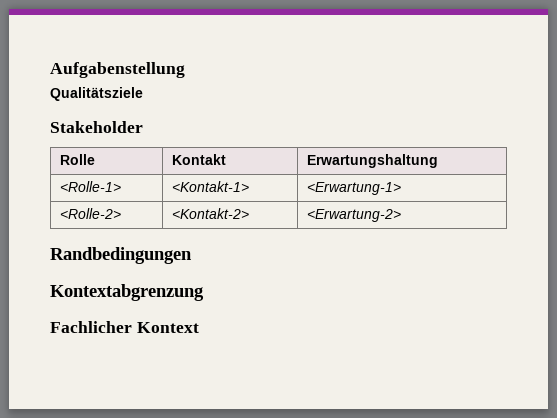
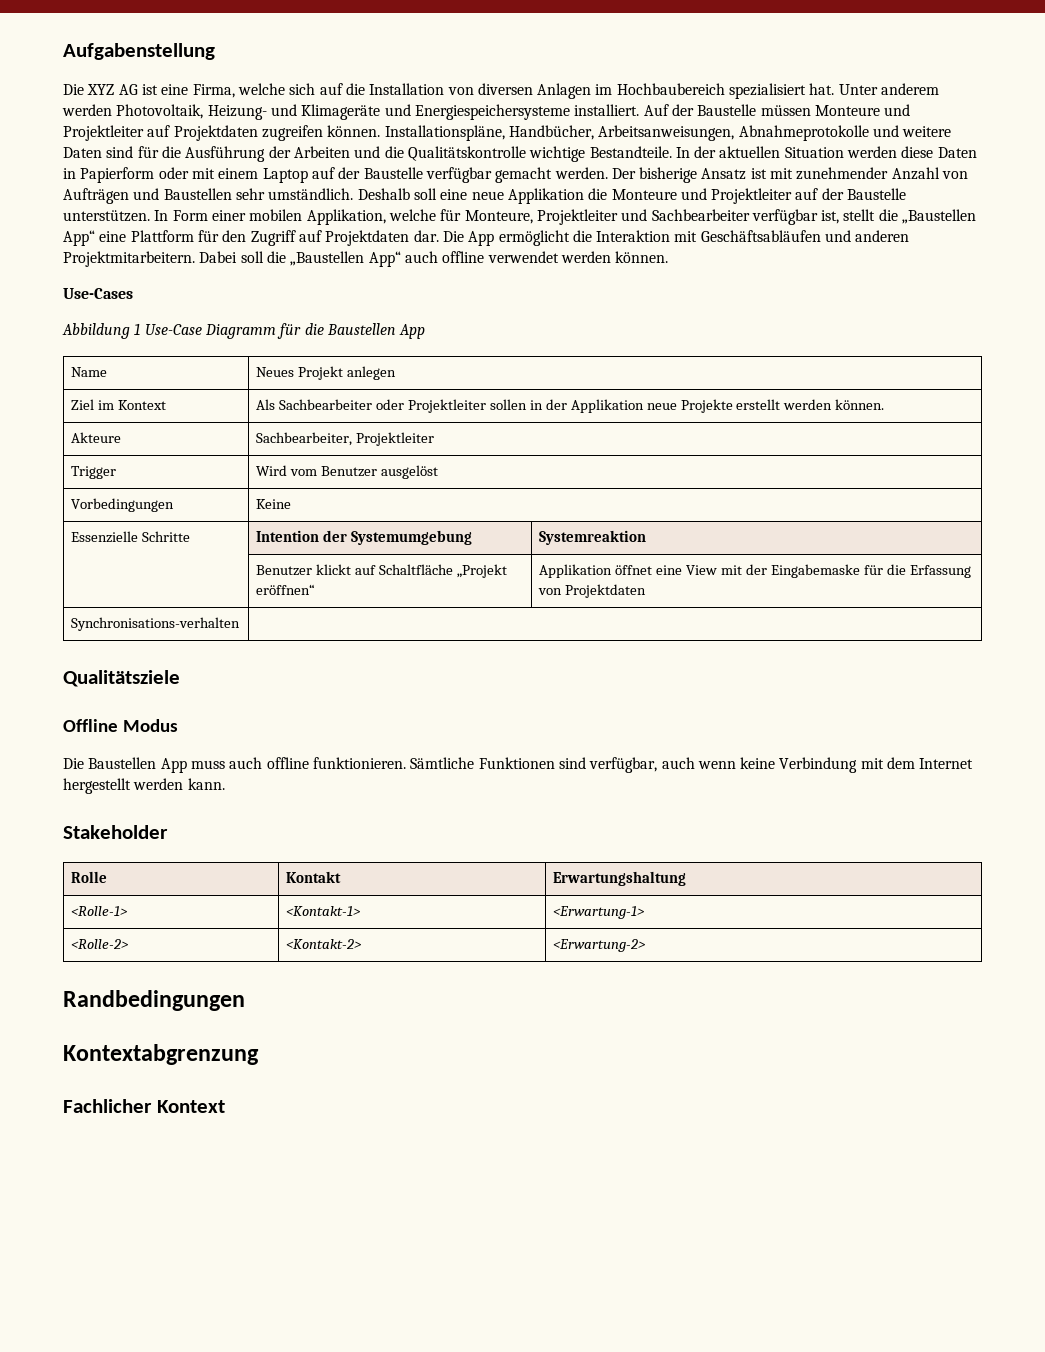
[50,87,143,101] Qualitätsziele -> [63,83,940,99] [62,104,911,120] [63,125,952,141] [63,146,977,162] [63,167,969,183] [63,188,907,204] [63,209,977,225] [63,230,910,246] [63,251,669,267] [63,288,133,299] [62,323,426,339] [71,367,108,377] [256,366,397,380] [71,399,167,410] [256,399,885,413] [71,432,122,443] [256,432,435,446] [71,466,117,479] [256,465,439,479] [71,498,175,512] [256,499,292,509] [71,531,191,543] [256,530,473,545] [539,530,647,545] [256,564,507,578] [256,584,316,595] [539,564,971,578] [538,584,647,598] [71,617,241,631] [63,670,180,687] [63,719,178,732] [63,757,974,773] [63,778,225,794] Die XYZ AG ist eine Firma, welche sich auf die Installation von diversen Anlagen im Hochbaubereich spezialisiert hat. Unter anderem werden Photovoltaik, Heizung- und Klimageräte und Energiespeichersysteme installiert. Auf der Baustelle müssen Monteure und Projektleiter auf Projektdaten zugreifen können. Installationspläne, Handbücher, Arbeitsanweisungen, Abnahmeprotokolle und weitere Daten sind für die Ausführung der Arbeiten und die Qualitätskontrolle wichtige Bestandteile. In der aktuellen Situation werden diese Daten in Papierform oder mit einem Laptop auf der Baustelle verfügbar gemacht werden. Der bisherige Ansatz ist mit zunehmender Anzahl von Aufträgen und Baustellen sehr umständlich. Deshalb soll eine neue Applikation die Monteure und Projektleiter auf der Baustelle unterstützen. In Form einer mobilen Applikation, welche für Monteure, Projektleiter und Sachbearbeiter verfügbar ist, stellt die „Baustellen App“ eine Plattform für den Zugriff auf Projektdaten dar. Die App ermöglicht die Interaktion mit Geschäftsabläufen und anderen Projektmitarbeitern. Dabei soll die „Baustellen App“ auch offline verwendet werden können. // Use-Cases // Abbildung 1 Use-Case Diagramm für die Baustellen App // Name | Neues Projekt anlegen // Ziel im Kontext | Als Sachbearbeiter oder Projektleiter sollen in der Applikation neue Projekte erstellt werden können. // Akteure | Sachbearbeiter, Projektleiter // Trigger | Wird vom Benutzer ausgelöst // Vorbedingungen | Keine // Essenzielle Schritte | Intention der Systemumgebung | Systemreaktion // | Benutzer klickt auf Schaltfläche „Projekt eröffnen“ | Applikation öffnet eine View mit der Eingabemaske für die Erfassung von Projektdaten // Synchronisations-verhalten | // Qualitätsziele // Offline Modus // Die Baustellen App muss auch offline funktionieren. Sämtliche Funktionen sind verfügbar, auch wenn keine Verbindung mit dem Internet hergestellt werden kann.

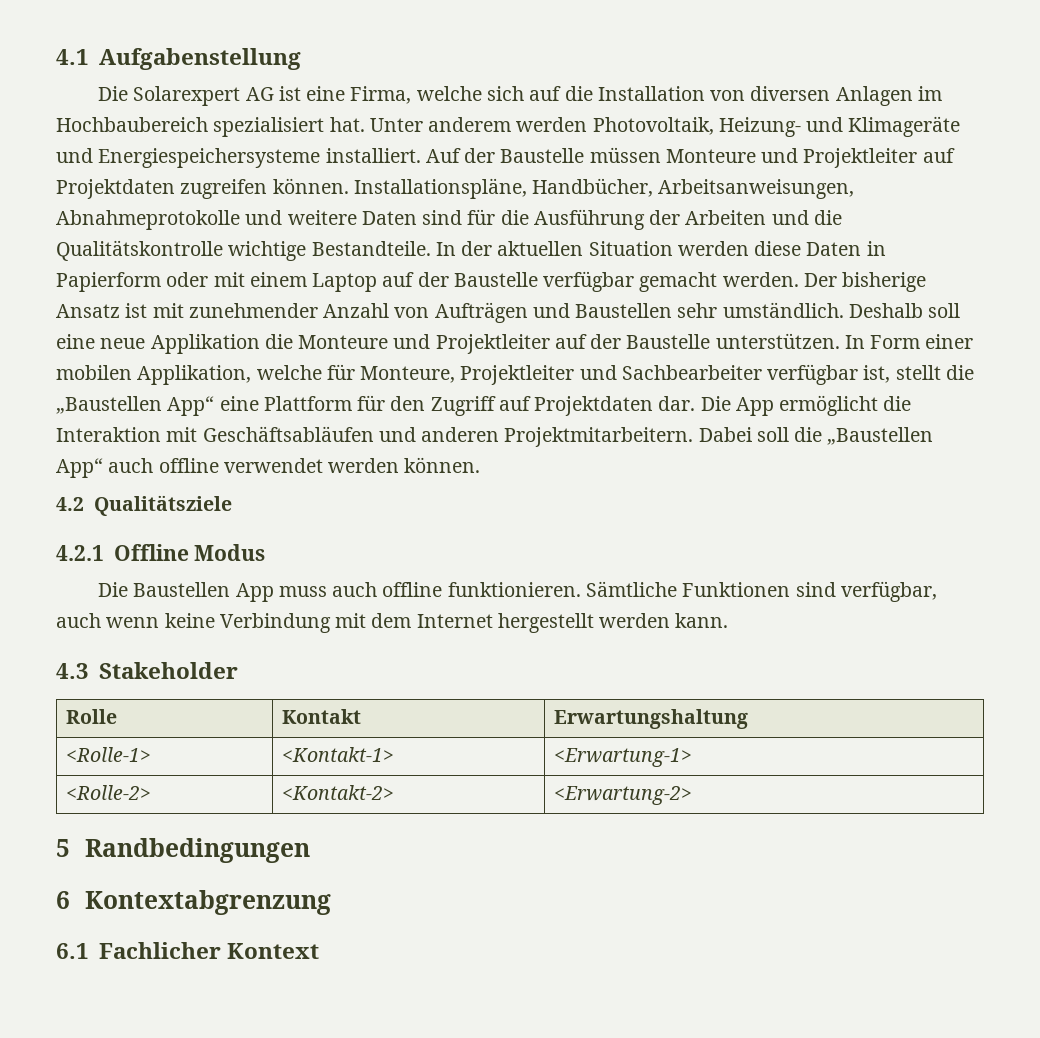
(63, 51) none -> [56,49,89,65] 4.1
[87,84,115,95] XYZ -> [133,86,241,106] Solarexpert
[63,288,133,299] [62,323,426,339] [71,367,108,377] [256,366,397,380] [71,399,167,410] [256,399,885,413] [71,432,122,443] [256,432,435,446] [71,466,117,479] [256,465,439,479] [71,498,175,512] [256,499,292,509] [71,531,191,543] [256,530,473,545] [539,530,647,545] [256,564,507,578] [256,584,316,595] [539,564,971,578] [538,584,647,598] [71,617,241,631] Use-Cases // Abbildung 1 Use-Case Diagramm für die Baustellen App // Name | Neues Projekt anlegen // Ziel im Kontext | Als Sachbearbeiter oder Projektleiter sollen in der Applikation neue Projekte erstellt werden können. // Akteure | Sachbearbeiter, Projektleiter // Trigger | Wird vom Benutzer ausgelöst // Vorbedingungen | Keine // Essenzielle Schritte | Intention der Systemumgebung | Systemreaktion // | Benutzer klickt auf Schaltfläche „Projekt eröffnen“ | Applikation öffnet eine View mit der Eingabemaske für die Erfassung von Projektdaten // Synchronisations-verhalten | // -> [56,497,84,511] 4.2
(180, 678) none -> [56,545,104,561] 4.2.1
(225, 784) none -> [56,663,89,679] 4.3
(646, 945) none -> [56,839,70,857] 5
(245, 1000) none -> [56,891,70,909] 6
(259, 1054) none -> [56,943,89,959] 6.1

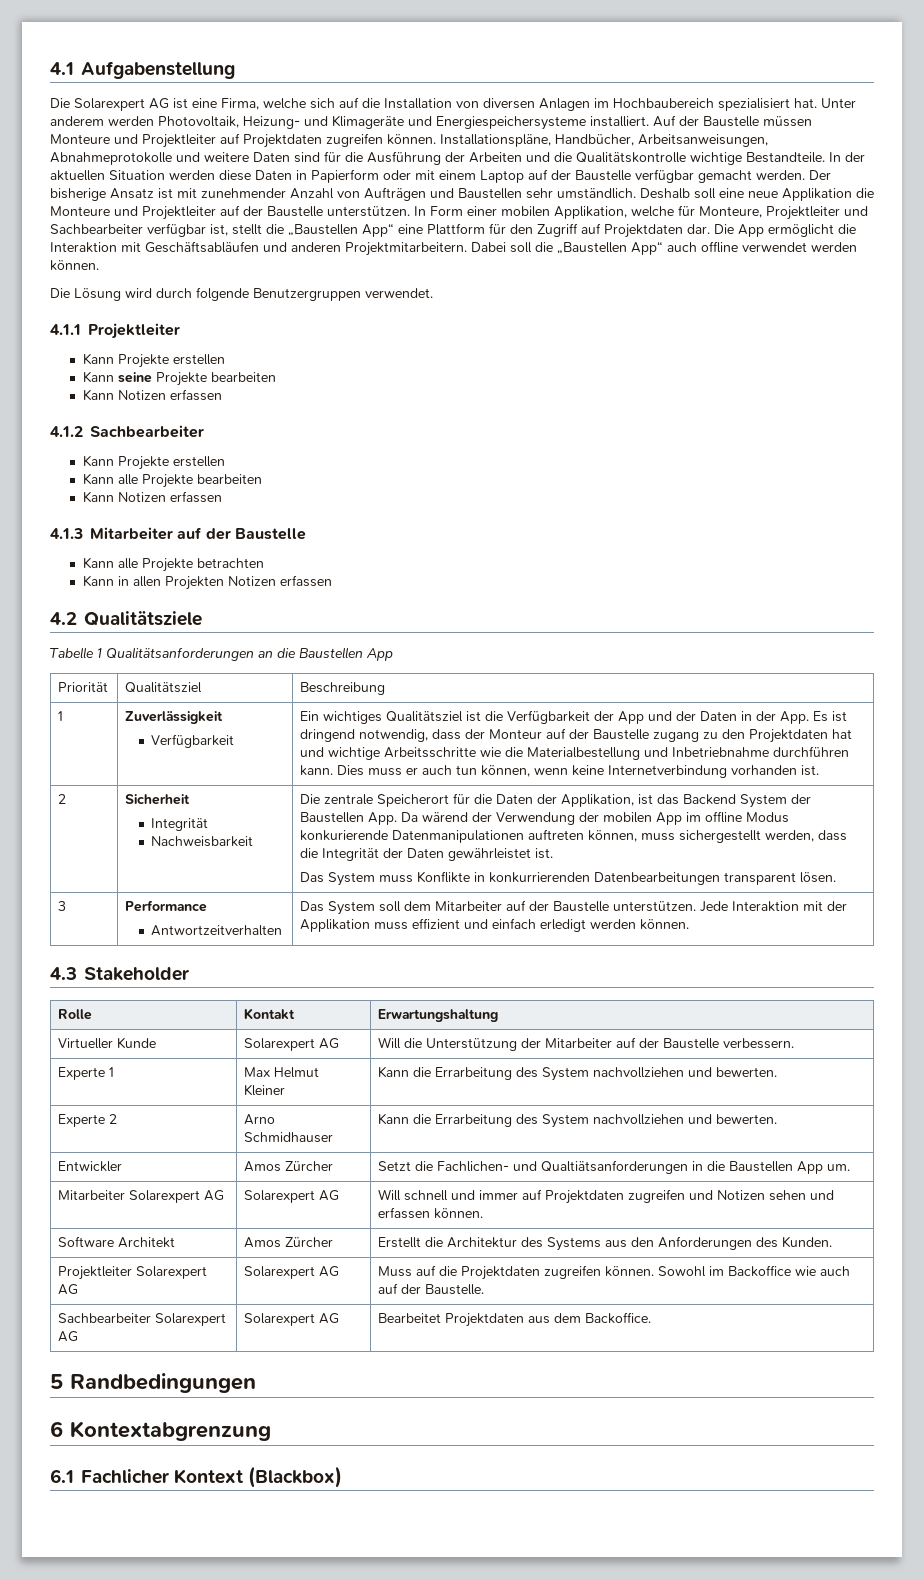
[56,495,232,516] [56,544,266,561] [98,581,937,602] [56,613,729,633] 4.2 Qualitätsziele // 4.2.1 Offline Modus // Die Baustellen App muss auch offline funktionieren. Sämtliche Funktionen sind verfügbar, auch wenn keine Verbindung mit dem Internet hergestellt werden kann. -> [50,287,433,301] [50,323,180,339] [83,353,226,368] [83,371,277,386] [83,389,223,401] [50,425,204,438] [83,455,226,470] [83,473,263,488] [83,491,223,503] [50,527,306,540] [83,557,265,572] [83,575,333,590] [50,611,202,626] [50,647,393,661] [58,682,109,692] [125,682,203,693] [300,682,386,695] [58,711,64,721] [125,711,224,724] [151,734,235,748] [300,710,848,724] [300,728,853,743] [300,746,850,760] [300,765,820,778] [58,794,67,804] [125,794,191,805] [151,818,209,831] [151,836,254,847] [300,793,812,808] [300,811,790,825] [300,829,848,843] [300,848,554,861] [300,871,837,886] [58,901,67,911] [125,900,208,912] [151,925,283,936] [300,900,848,915] [300,918,690,932] Die Lösung wird durch folgende Benutzergruppen verwendet. // 4.1.1 Projektleiter // Kann Projekte erstellen // Kann seine Projekte bearbeiten // Kann Notizen erfassen // 4.1.2 Sachbearbeiter // Kann Projekte erstellen // Kann alle Projekte bearbeiten // Kann Notizen erfassen // 4.1.3 Mitarbeiter auf der Baustelle // Kann alle Projekte betrachten // Kann in allen Projekten Notizen erfassen // 4.2 Qualitätsziele // Tabelle 1 Qualitätsanforderungen an die Baustellen App // Priorität | Qualitätsziel | Beschreibung // 1 | Zuverlässigkeit // Verfügbarkeit | Ein wichtiges Qualitätsziel ist die Verfügbarkeit der App und der Daten in der App. Es ist dringend notwendig, dass der Monteur auf der Baustelle zugang zu den Projektdaten hat und wichtige Arbeitsschritte wie die Materialbestellung und Inbetriebnahme durchführen kann. Dies muss er auch tun können, wenn keine Internetverbindung vorhanden ist. // 2 | Sicherheit // Integrität // Nachweisbarkeit | Die zentrale Speicherort für die Daten der Applikation, ist das Backend System der Baustellen App. Da wärend der Verwendung der mobilen App im offline Modus konkurierende Datenmanipulationen auftreten können, muss sichergestellt werden, dass die Integrität der Daten gewährleistet ist. // Das System muss Konflikte in konkurrierenden Datenbearbeitungen transparent lösen. // 3 | Performance // Antwortzeitverhalten | Das System soll dem Mitarbeiter auf der Baustelle unterstützen. Jede Interaktion mit der Applikation muss effizient und einfach erledigt werden können.
[66,747,152,762] [282,747,395,762] [554,748,693,767] [66,785,152,800] [282,785,395,800] [554,786,693,805] <Rolle-1> | <Kontakt-1> | <Erwartung-1> // <Rolle-2> | <Kontakt-2> | <Erwartung-2> -> [58,1037,157,1049] [244,1038,340,1051] [378,1037,795,1051] [58,1067,115,1080] [244,1067,320,1078] [244,1084,286,1096] [378,1066,778,1081] [58,1114,118,1127] [244,1114,276,1125] [244,1132,334,1143] [378,1113,778,1128] [58,1161,123,1172] [244,1161,334,1172] [378,1160,851,1174] [58,1190,225,1203] [244,1190,340,1203] [378,1189,835,1204] [378,1207,484,1219] [58,1236,176,1248] [244,1237,334,1248] [378,1236,833,1251] [58,1266,208,1280] [58,1284,79,1295] [244,1266,340,1279] [378,1265,851,1280] [378,1283,485,1295] [58,1313,227,1326] [58,1331,79,1342] [244,1313,340,1326] [378,1312,652,1327] Virtueller Kunde | Solarexpert AG | Will die Unterstützung der Mitarbeiter auf der Baustelle verbessern. // Experte 1 | Max Helmut Kleiner | Kann die Errarbeitung des System nachvollziehen und bewerten. // Experte 2 | Arno Schmidhauser | Kann die Errarbeitung des System nachvollziehen und bewerten. // Entwickler | Amos Zürcher | Setzt die Fachlichen- und Qualtiätsanforderungen in die Baustellen App um. // Mitarbeiter Solarexpert AG | Solarexpert AG | Will schnell und immer auf Projektdaten zugreifen und Notizen sehen und erfassen können. // Software Architekt | Amos Zürcher | Erstellt die Architektur des Systems aus den Anforderungen des Kunden. // Projektleiter Solarexpert AG | Solarexpert AG | Muss auf die Projektdaten zugreifen können. Sowohl im Backoffice wie auch auf der Baustelle. // Sachbearbeiter Solarexpert AG | Solarexpert AG | Bearbeitet Projektdaten aus dem Backoffice.
(319, 951) none -> [248,1466,343,1488] (Blackbox)

